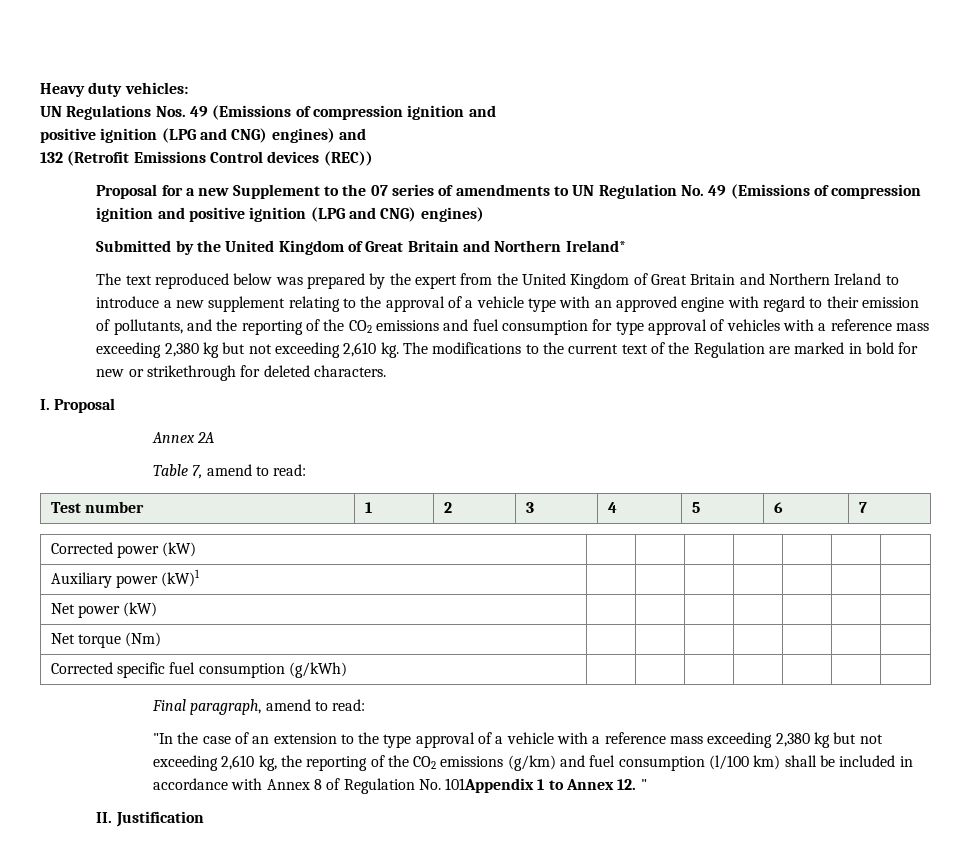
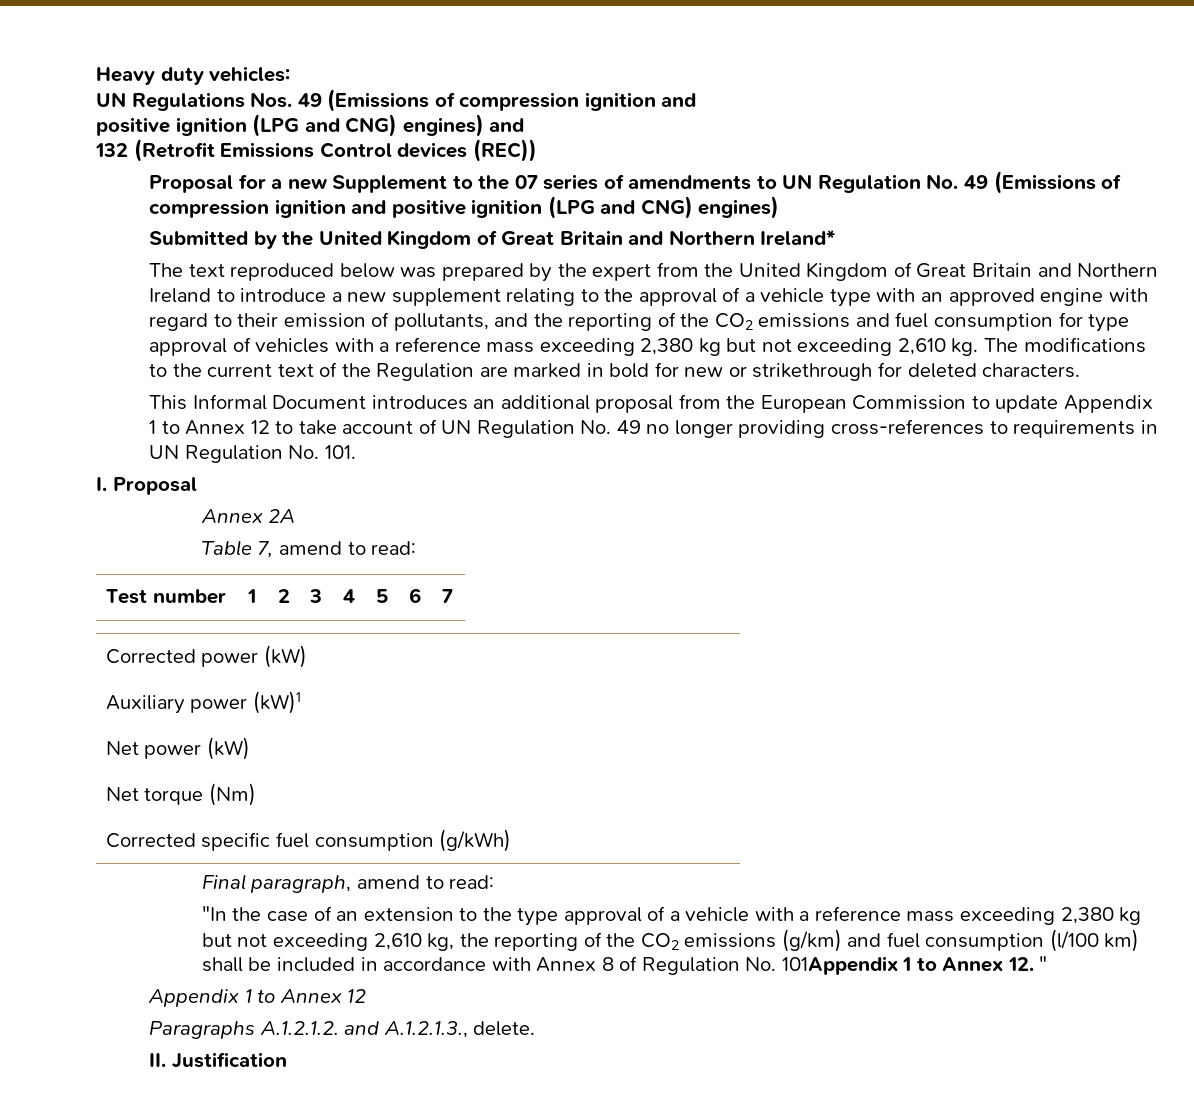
(387, 371) none -> [148,394,1153,413] [148,419,1158,438] [148,445,356,463] // This Informal Document introduces an additional proposal from the European Commission to update Appendix 1 to Annex 12 to take account of UN Regulation No. 49 no longer providing cross-references to requirements in UN Regulation No. 101.
(647, 784) none -> [147,989,367,1007] [148,1021,536,1039] // Appendix 1 to Annex 12 // Paragraphs A.1.2.1.2. and A.1.2.1.3., delete.

